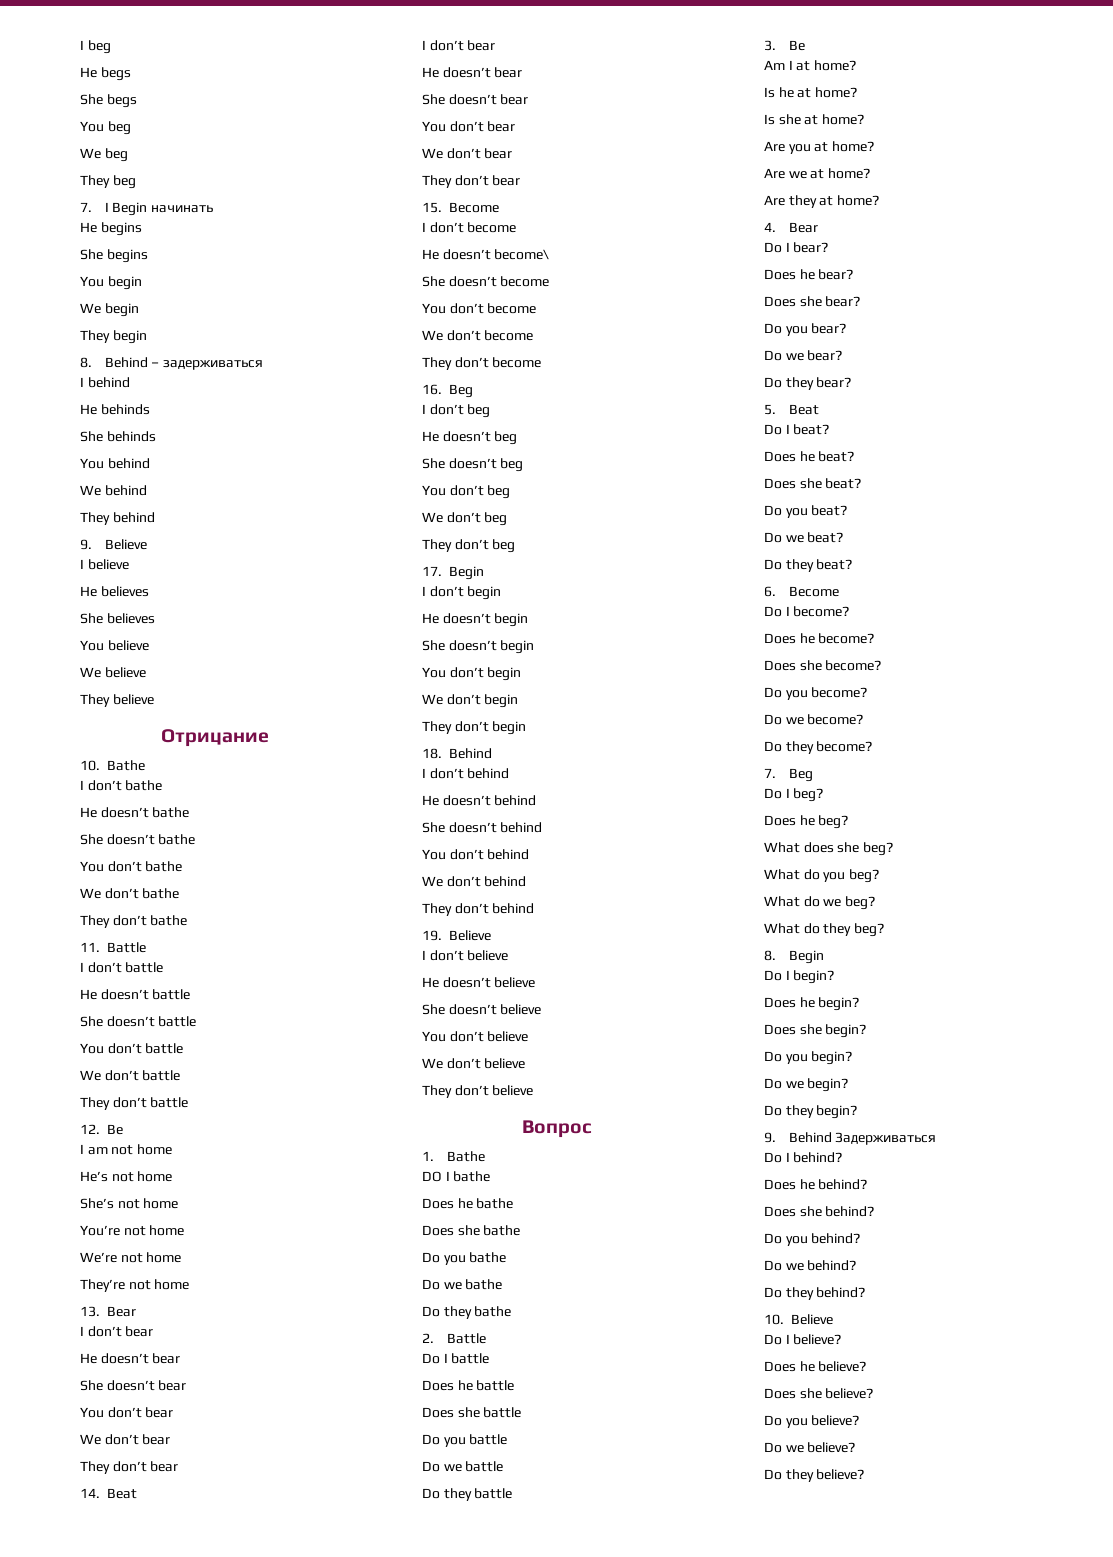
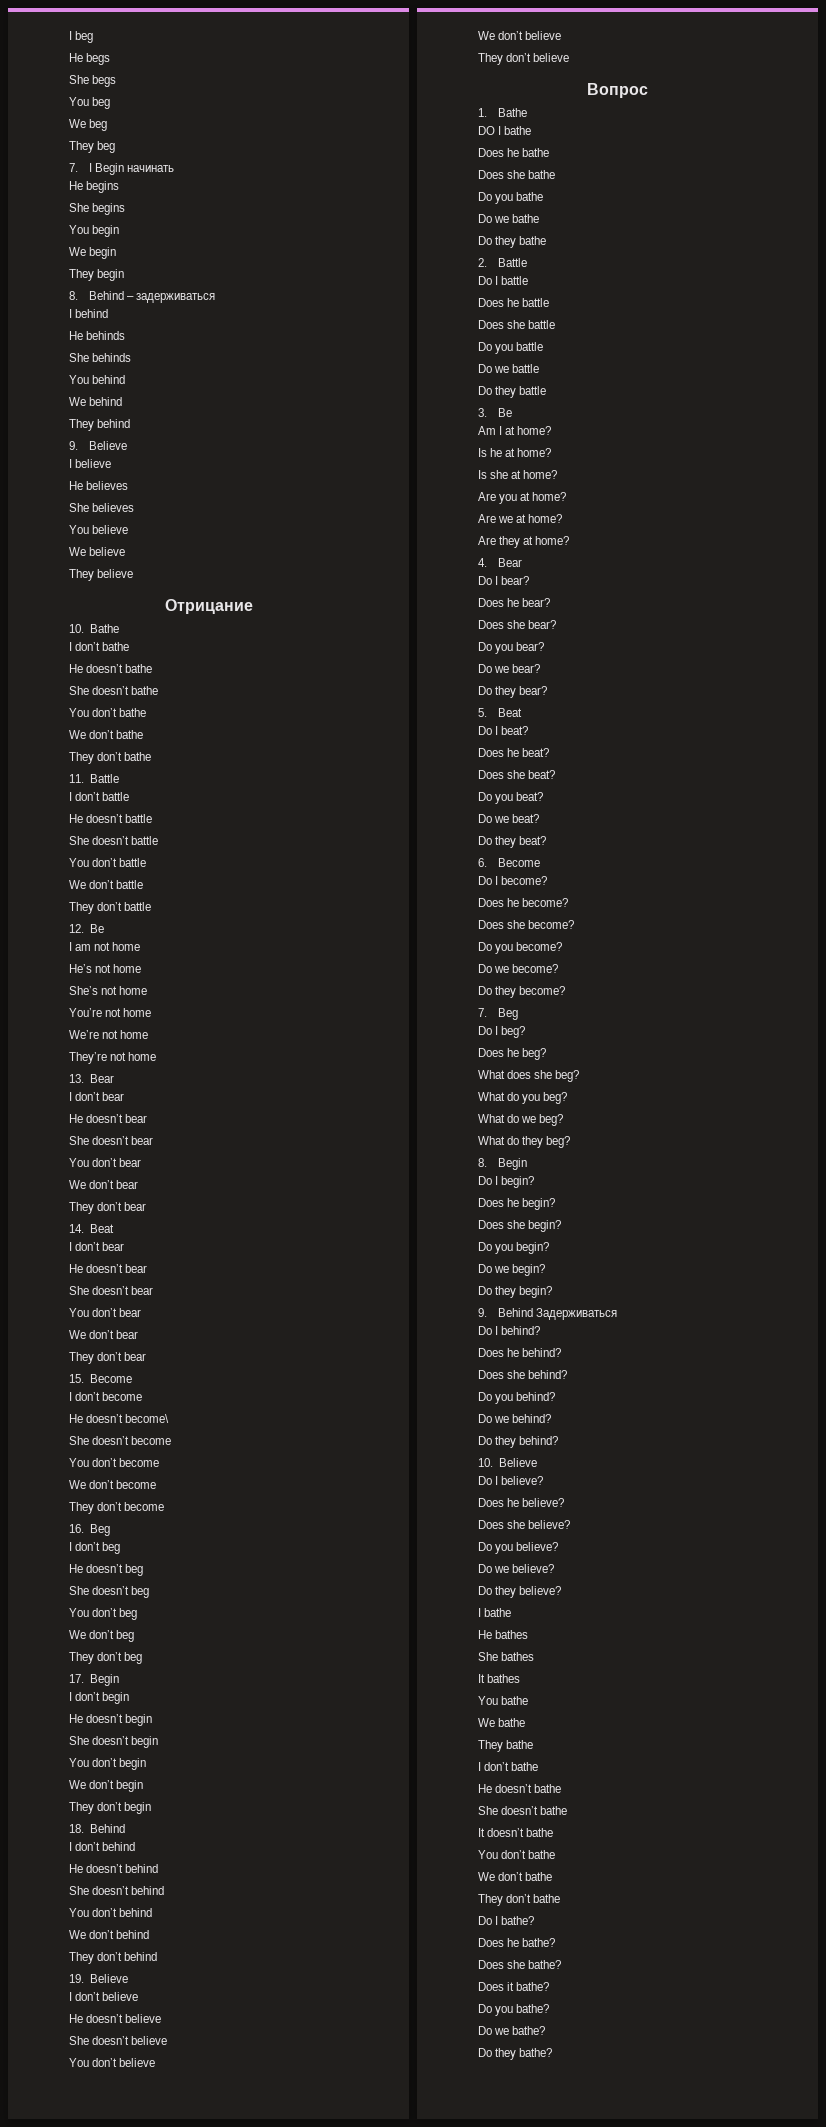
(865, 1474) none -> [478,1608,512,1617] [478,1630,529,1639] [478,1652,535,1661] [478,1674,521,1683] [478,1696,529,1705] [478,1718,526,1727] [478,1740,534,1752] [478,1762,539,1771] [478,1784,562,1793] [478,1806,568,1815] [478,1828,554,1837] [478,1850,556,1859] [478,1872,553,1881] [478,1894,561,1906] [478,1916,535,1925] [478,1938,556,1947] [478,1960,562,1969] [478,1982,550,1991] [478,2004,550,2016] [478,2026,546,2035] [478,2048,553,2060] // I bathe // He bathes // She bathes // It bathes // You bathe // We bathe // They bathe // I don’t bathe // He doesn’t bathe // She doesn’t bathe // It doesn’t bathe // You don’t bathe // We don’t bathe // They don’t bathe // Do I bathe? // Does he bathe? // Does she bathe? // Does it bathe? // Do you bathe? // Do we bathe? // Do they bathe?

